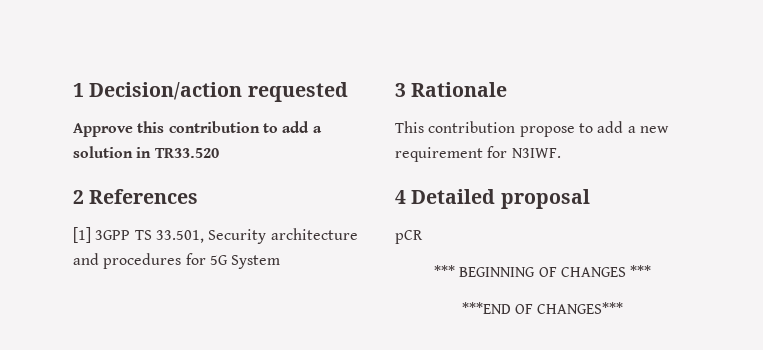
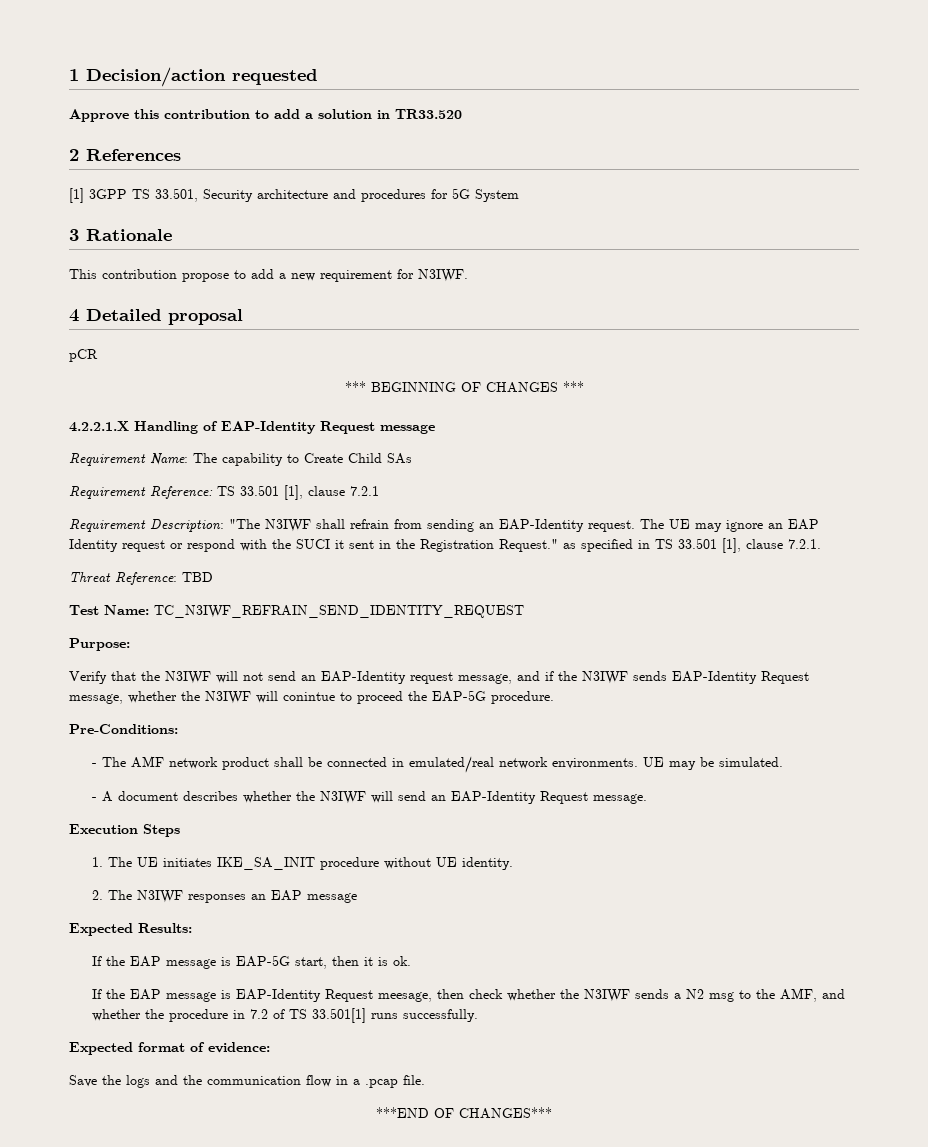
(652, 271) none -> [69,421,435,434] [69,453,412,466] [69,485,379,500] [69,519,819,532] [69,538,821,553] [69,572,213,585] [69,605,524,618] [69,638,130,651] [69,671,809,684] [69,690,554,704] [69,724,178,734] [92,756,784,773] [92,791,648,804] [69,824,180,837] [92,857,514,870] [92,890,358,903] [69,923,192,936] [92,955,412,969] [92,988,846,1002] [92,1008,479,1023] [69,1042,270,1055] [69,1075,425,1088] // 4.2.2.1.X Handling of EAP-Identity Request message // Requirement Name: The capability to Create Child SAs // Requirement Reference: TS 33.501 [1], clause 7.2.1 // Requirement Description: "The N3IWF shall refrain from sending an EAP-Identity request. The UE may ignore an EAP Identity request or respond with the SUCI it sent in the Registration Request." as specified in TS 33.501 [1], clause 7.2.1. // Threat Reference: TBD // Test Name: TC_N3IWF_REFRAIN_SEND_IDENTITY_REQUEST // Purpose: // Verify that the N3IWF will not send an EAP-Identity request message, and if the N3IWF sends EAP-Identity Request message, whether the N3IWF will conintue to proceed the EAP-5G procedure. // Pre-Conditions: // - The AMF network product shall be connected in emulated/real network environments. UE may be simulated. // - A document describes whether the N3IWF will send an EAP-Identity Request message. // Execution Steps // 1. The UE initiates IKE_SA_INIT procedure without UE identity. // 2. The N3IWF responses an EAP message // Expected Results: // If the EAP message is EAP-5G start, then it is ok. // If the EAP message is EAP-Identity Request meesage, then check whether the N3IWF sends a N2 msg to the AMF, and whether the procedure in 7.2 of TS 33.501[1] runs successfully. // Expected format of evidence: // Save the logs and the communication flow in a .pcap file.

